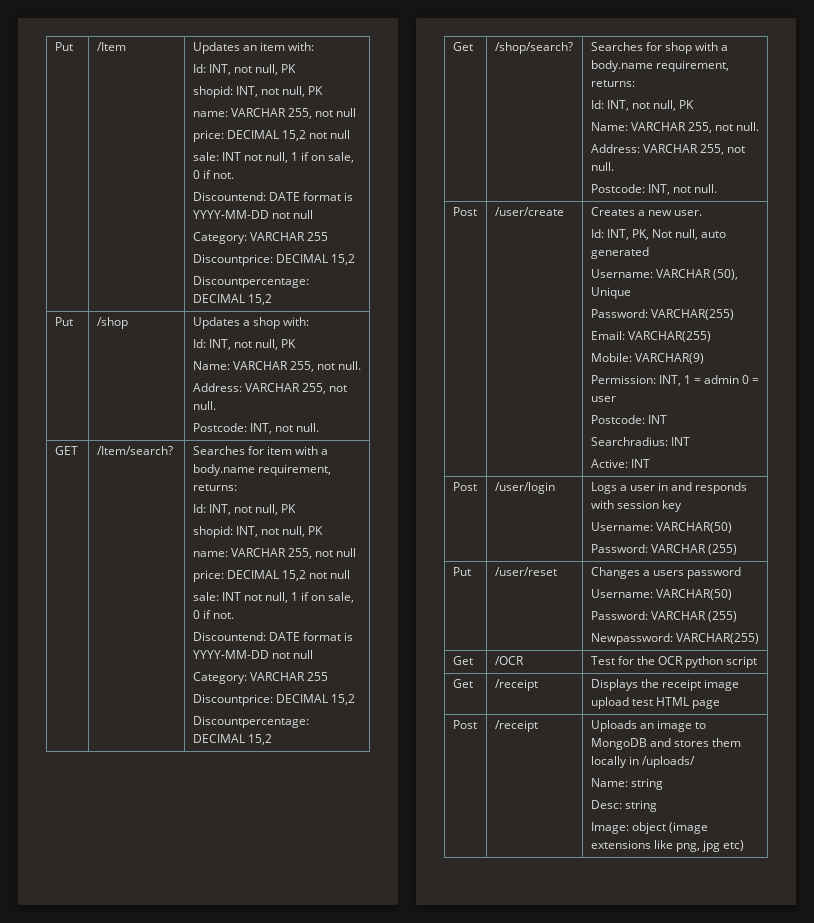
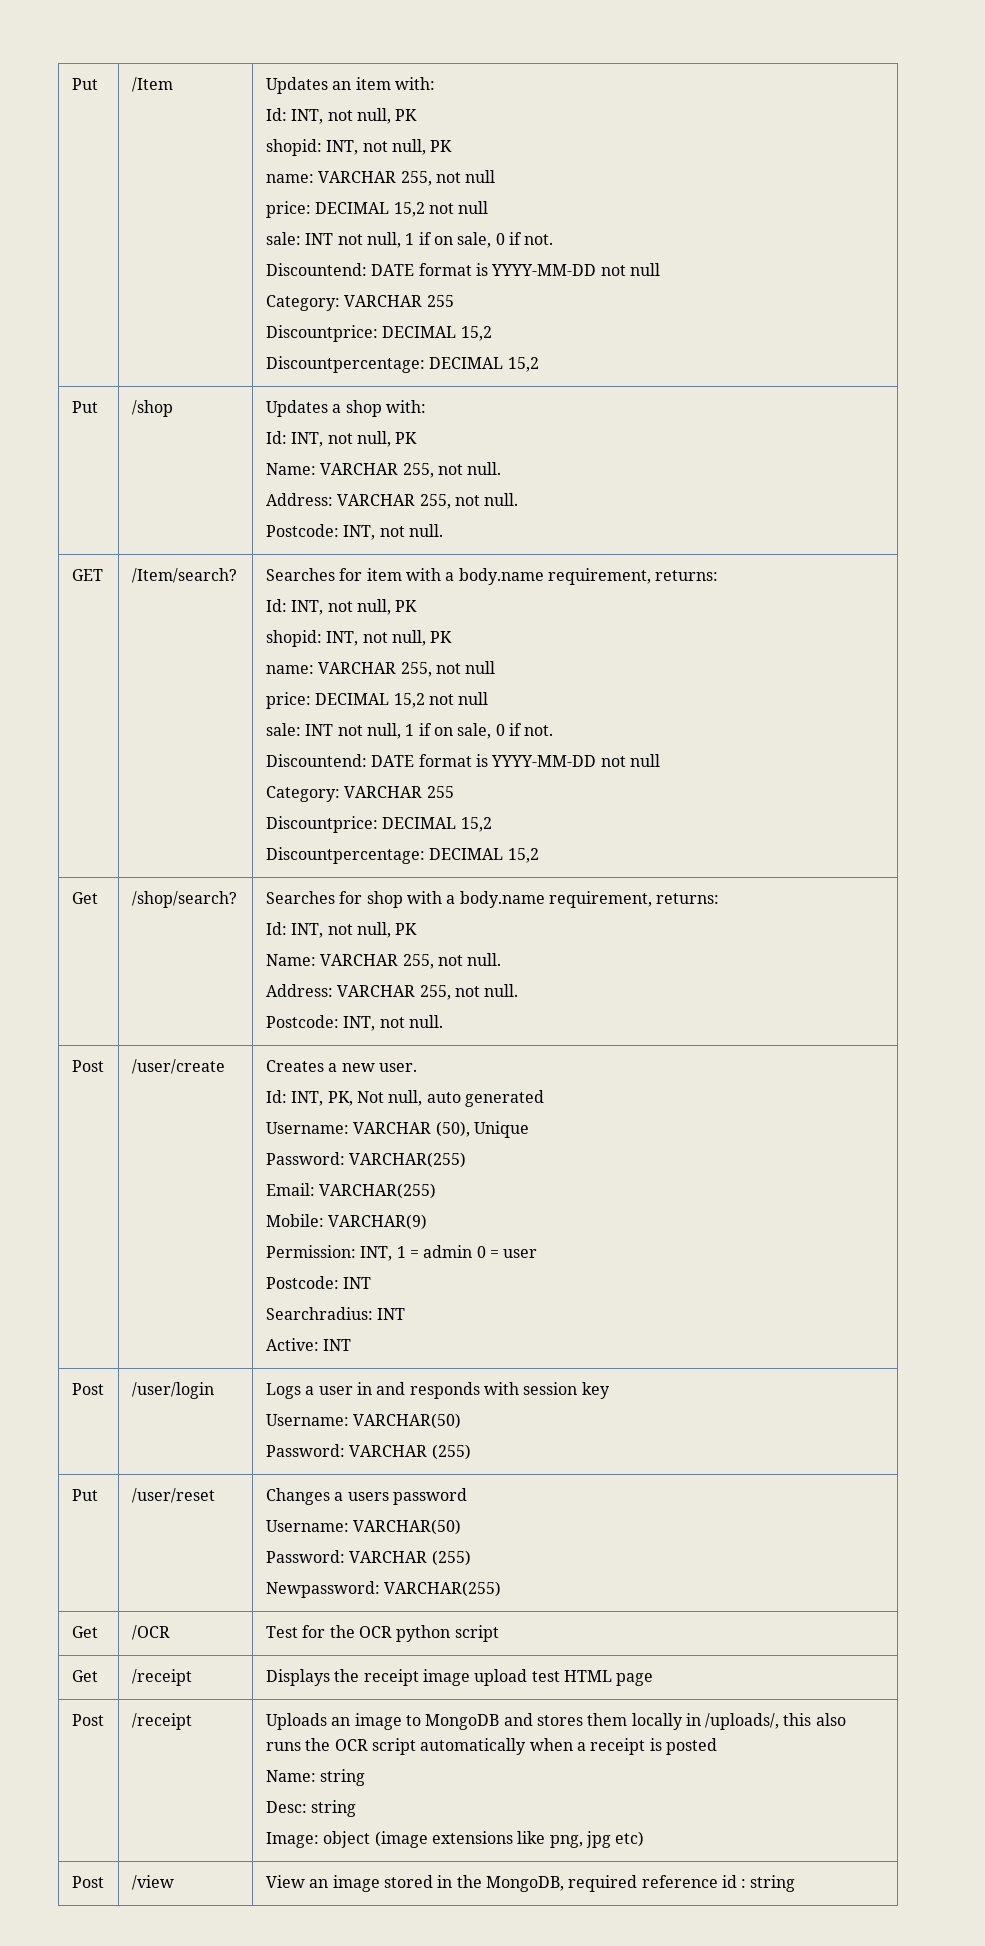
[641,756,695,768] /uploads/ -> [705,1713,846,1730] [265,1738,717,1755] /uploads/, this also runs the OCR script automatically when a receipt is posted
(745, 845) none -> [71,1876,104,1888] [131,1875,174,1890] [265,1875,796,1892] // Post | /view | View an image stored in the MongoDB, required reference id : string

